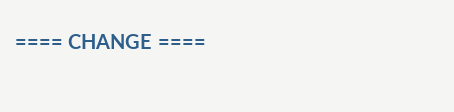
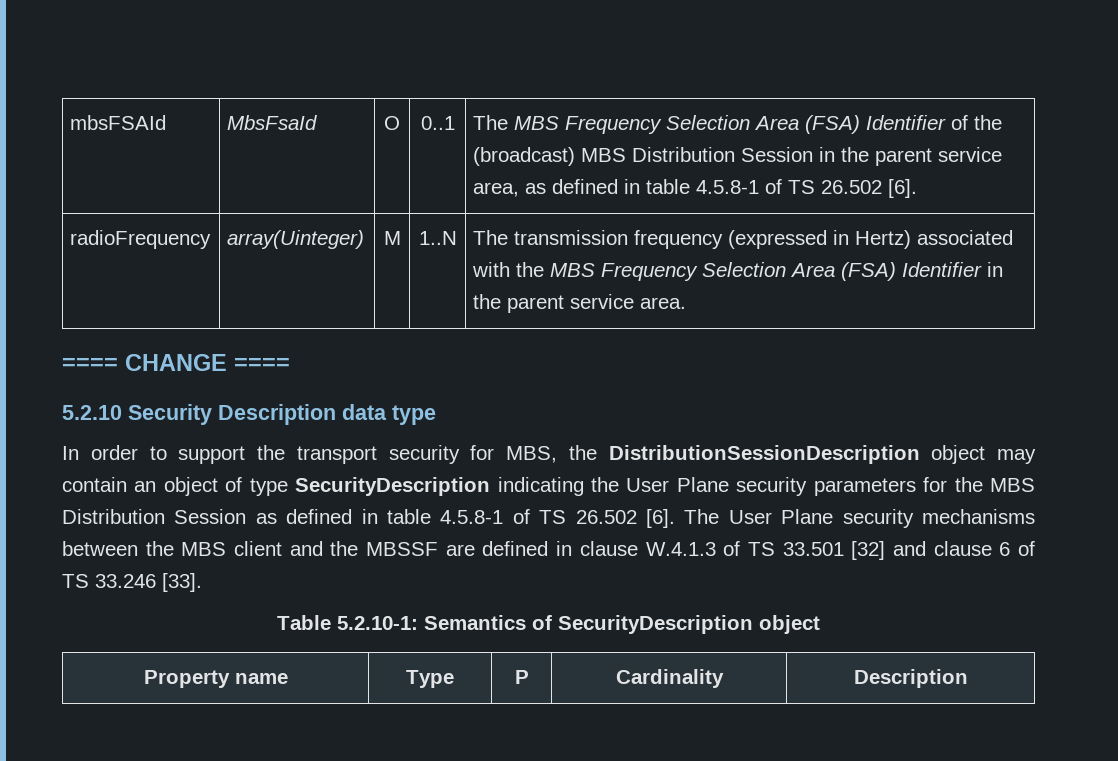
[15,34,206,49] ==== CHANGE ==== -> [70,115,167,130] [227,115,318,130] [384,116,400,130] [420,116,455,130] [473,115,1003,134] [473,147,1003,166] [473,179,918,198] [70,230,212,249] [227,230,365,249] [383,231,401,245] [418,231,457,245] [473,230,1014,249] [472,262,1004,281] [473,294,687,313] [62,354,290,371] [62,404,436,425] [62,445,1036,464] [62,477,1035,496] [62,509,1035,528] [62,541,1036,560] [62,573,202,592] [277,615,820,634] [143,670,288,688] [406,670,454,688] [514,670,529,684] [615,669,724,688] [853,669,968,688] mbsFSAId | MbsFsaId | O | 0..1 | The MBS Frequency Selection Area (FSA) Identifier of the (broadcast) MBS Distribution Session in the parent service area, as defined in table 4.5.8-1 of TS 26.502 [6]. // radioFrequency | array(Uinteger) | M | 1..N | The transmission frequency (expressed in Hertz) associated with the MBS Frequency Selection Area (FSA) Identifier in the parent service area. // ==== CHANGE ==== // 5.2.10 Security Description data type // In order to support the transport security for MBS, the DistributionSessionDescription object may contain an object of type SecurityDescription indicating the User Plane security parameters for the MBS Distribution Session as defined in table 4.5.8-1 of TS 26.502 [6]. The User Plane security mechanisms between the MBS client and the MBSSF are defined in clause W.4.1.3 of TS 33.501 [32] and clause 6 of TS 33.246 [33]. // Table 5.2.10-1: Semantics of SecurityDescription object // Property name | Type | P | Cardinality | Description

